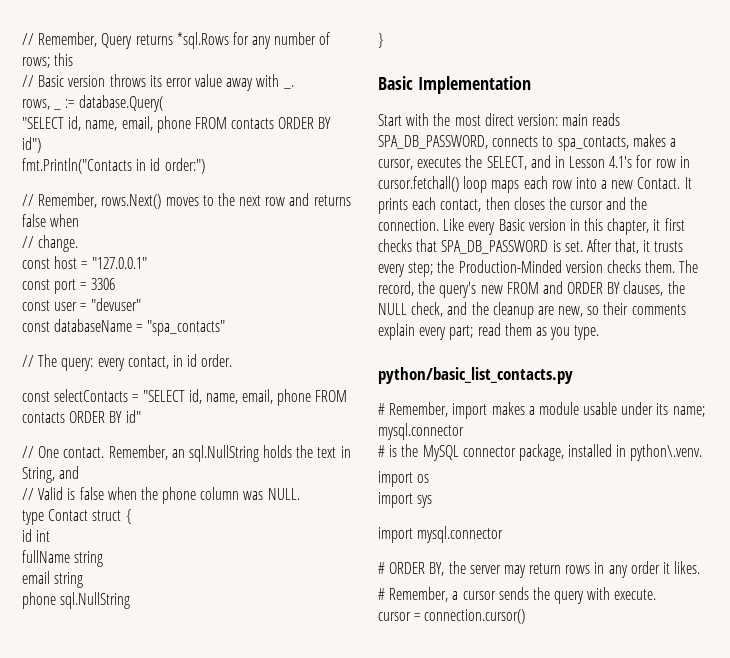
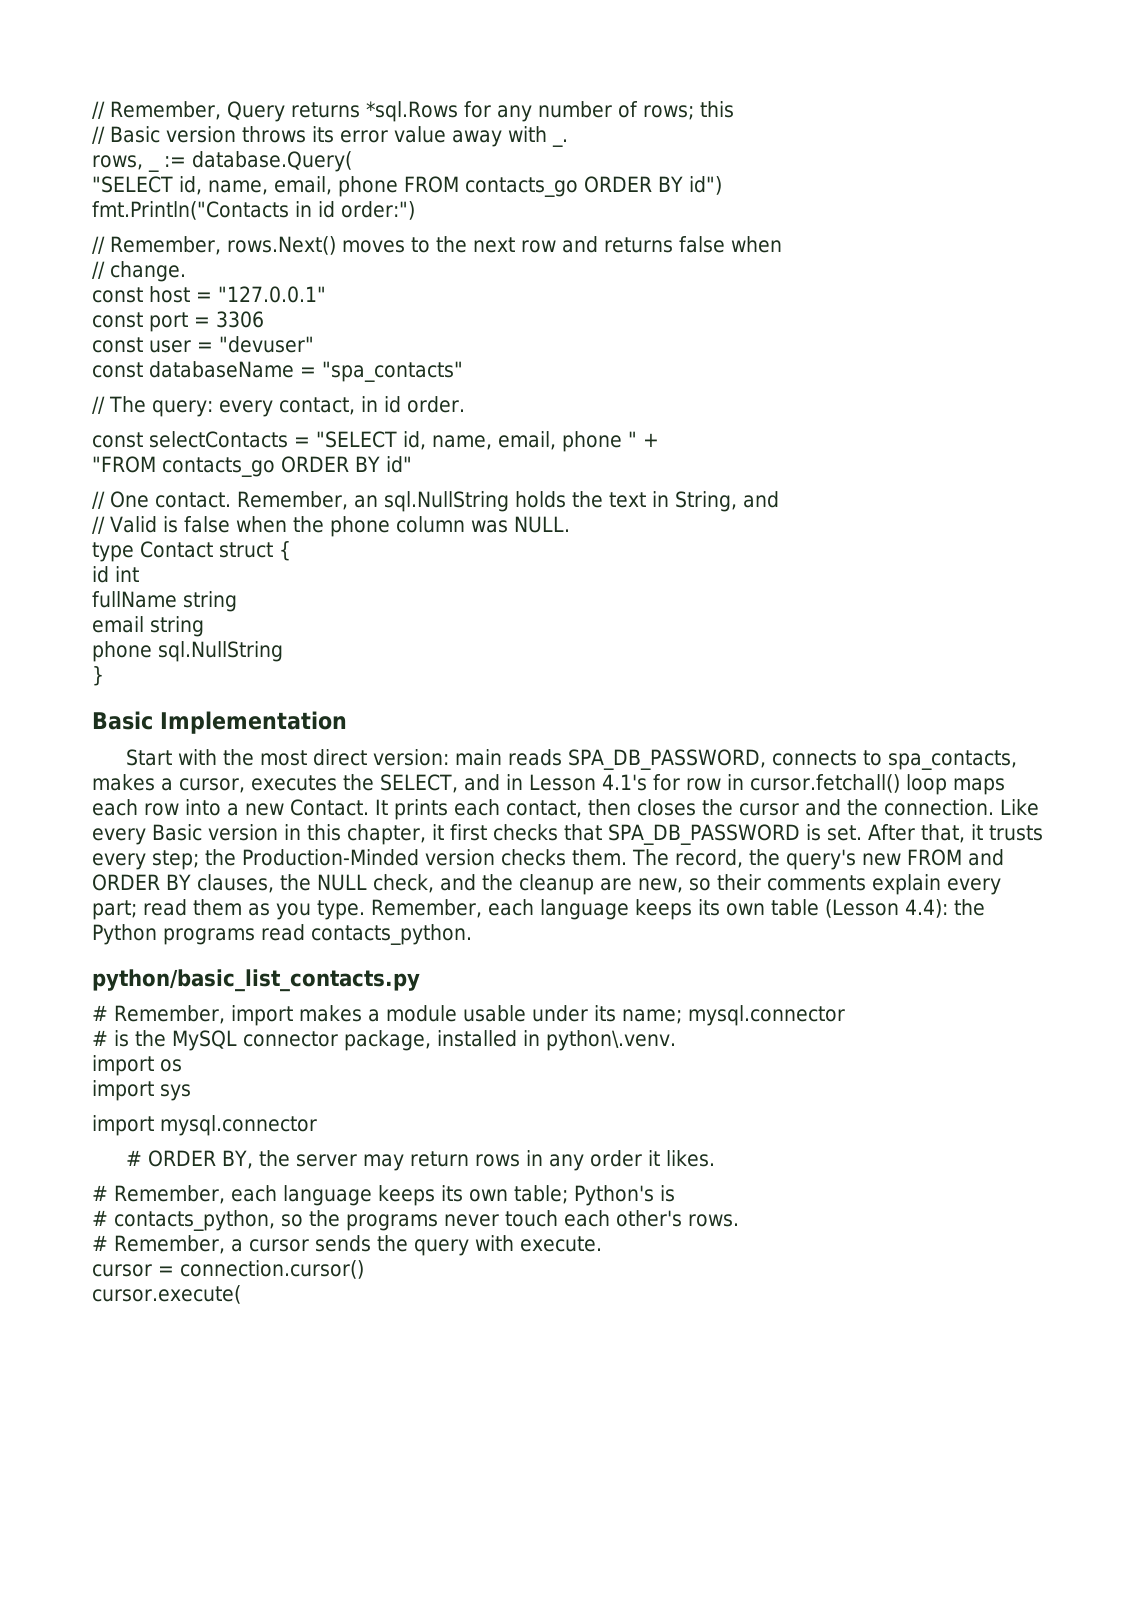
[231,118,275,129] contacts -> [465,177,578,197] contacts_go
[315,390,348,402] [22,412,65,423] FROM contacts -> [628,431,659,447] [92,456,275,477] " + // "FROM contacts_go
(600, 332) none -> [371,899,985,920] [92,924,472,945] Remember, each language keeps its own table (Lesson 4.4): the Python programs read contacts_python.
(701, 567) none -> [92,1185,675,1206] [92,1210,739,1231] // # Remember, each language keeps its own table; Python's is // # contacts_python, so the programs never touch each other's rows.
(526, 616) none -> [92,1285,241,1304] // cursor.execute(

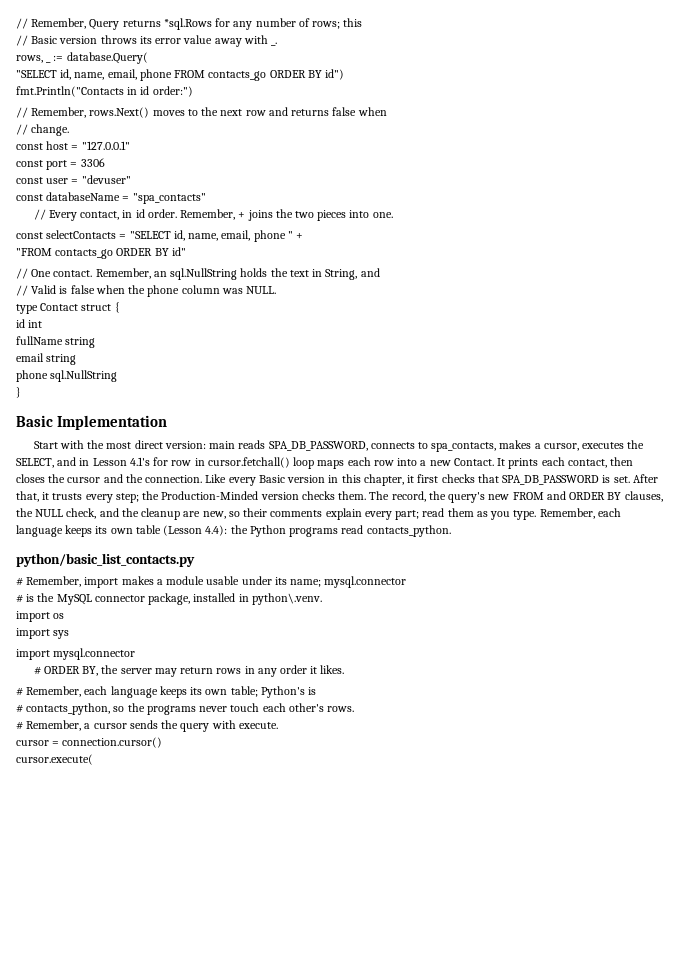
[109,396,273,417] The query: every -> [48,210,77,221] Every
(465, 404) none -> [180,209,393,221] Remember, + joins the two pieces into one.

